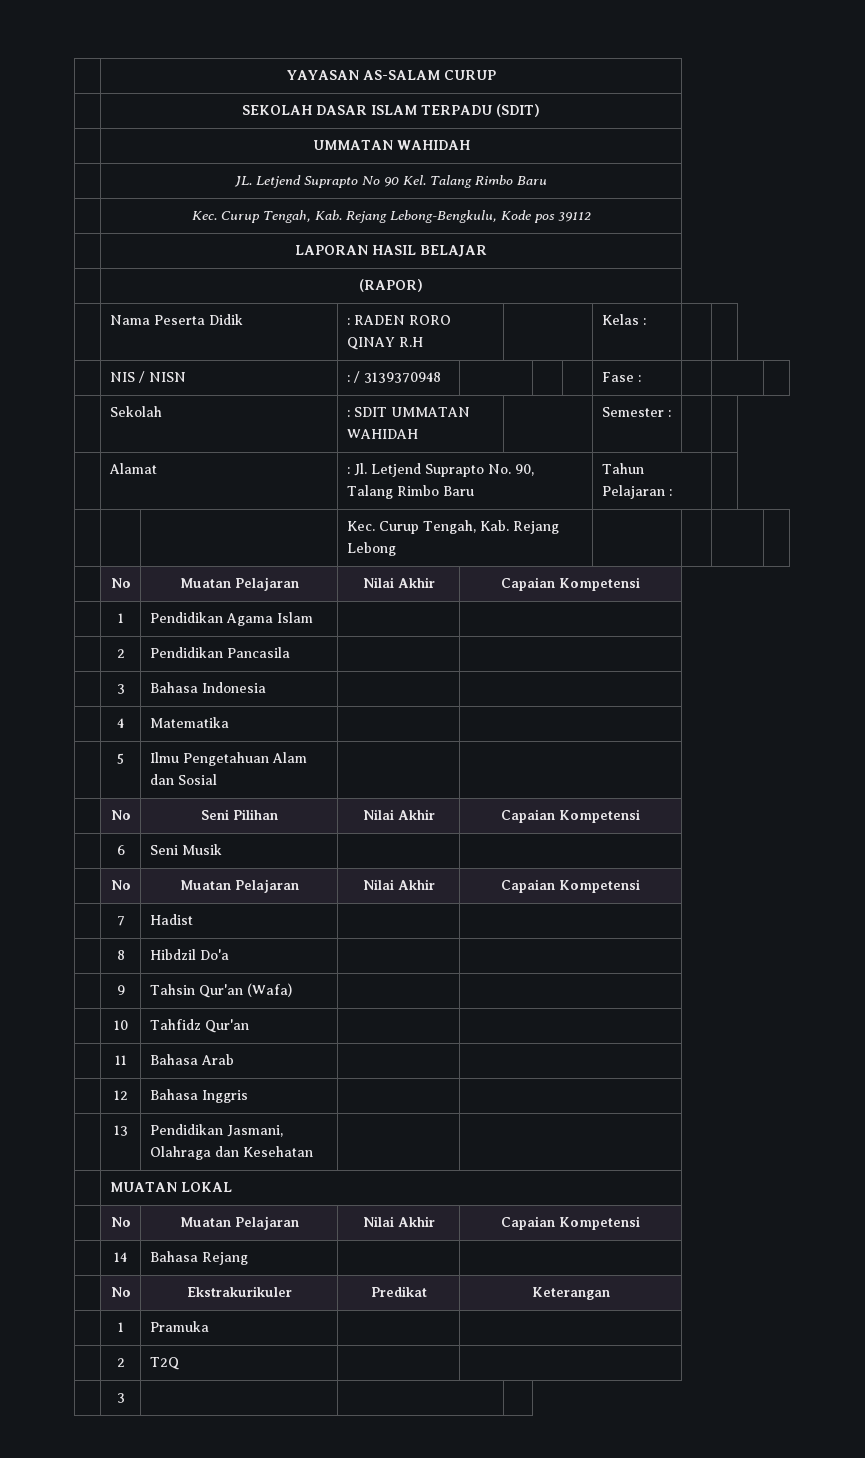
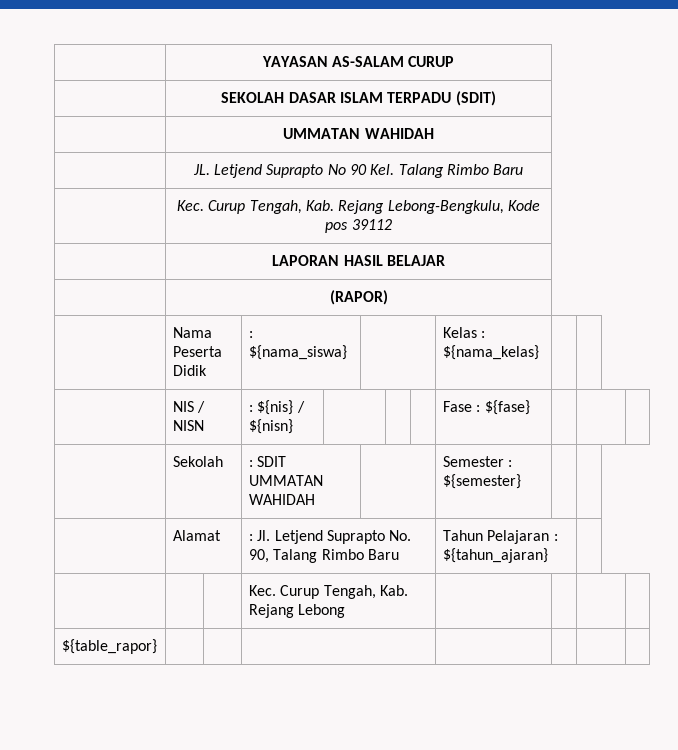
[353,315,451,325] [346,337,423,350] RADEN RORO QINAY R.H -> [248,345,347,360] ${nama_siswa}
(646, 321) none -> [442,345,539,360] ${nama_kelas}
[353,371,441,383] / 3139370948 -> [257,400,305,415] [248,419,293,434] ${nis} / ${nisn}
(641, 378) none -> [484,400,530,415] ${fase}
(671, 413) none -> [442,474,521,489] ${semester}
(672, 492) none -> [442,548,548,563] ${tahun_ajaran}
[110,578,131,588] [179,577,299,591] [362,577,435,588] [501,577,640,591] [117,613,124,623] [149,612,313,626] [116,649,125,658] [149,647,290,658] [116,684,125,694] [149,682,266,693] [117,718,124,728] [149,717,229,728] [117,753,124,764] [149,752,307,766] [149,774,217,785] [110,810,131,820] [200,809,278,820] [362,809,435,820] [501,809,640,823] [116,845,125,855] [149,844,222,855] [110,880,131,890] [179,879,299,893] [362,879,435,890] [501,879,640,893] [116,916,125,926] [149,914,193,925] [116,950,125,960] [149,949,229,960] [116,985,125,995] [149,983,292,998] [113,1020,128,1030] [149,1019,249,1033] [114,1055,127,1065] [149,1054,234,1065] [113,1090,128,1100] [149,1089,248,1103] [113,1125,128,1136] [149,1124,283,1137] [149,1146,313,1160] [109,1182,232,1192] [110,1217,131,1227] [179,1216,299,1230] [362,1216,435,1227] [501,1216,640,1230] [114,1252,127,1262] [149,1251,248,1265] [110,1287,131,1297] [186,1286,292,1297] [370,1286,427,1297] [531,1287,610,1300] [117,1322,124,1332] [149,1321,209,1332] [116,1358,125,1367] [149,1357,179,1370] [116,1393,125,1403] | No | Muatan Pelajaran | Nilai Akhir | Capaian Kompetensi // | 1 | Pendidikan Agama Islam | | // | 2 | Pendidikan Pancasila | | // | 3 | Bahasa Indonesia | | // | 4 | Matematika | | // | 5 | Ilmu Pengetahuan Alam dan Sosial | | // | No | Seni Pilihan | Nilai Akhir | Capaian Kompetensi // | 6 | Seni Musik | | // | No | Muatan Pelajaran | Nilai Akhir | Capaian Kompetensi // | 7 | Hadist | | // | 8 | Hibdzil Do'a | | // | 9 | Tahsin Qur'an (Wafa) | | // | 10 | Tahfidz Qur'an | | // | 11 | Bahasa Arab | | // | 12 | Bahasa Inggris | | // | 13 | Pendidikan Jasmani, Olahraga dan Kesehatan | | // | MUATAN LOKAL // | No | Muatan Pelajaran | Nilai Akhir | Capaian Kompetensi // | 14 | Bahasa Rejang | | // | No | Ekstrakurikuler | Predikat | Keterangan // | 1 | Pramuka | | // | 2 | T2Q | | // | 3 -> [61,639,157,654] ${table_rapor} | | | |

